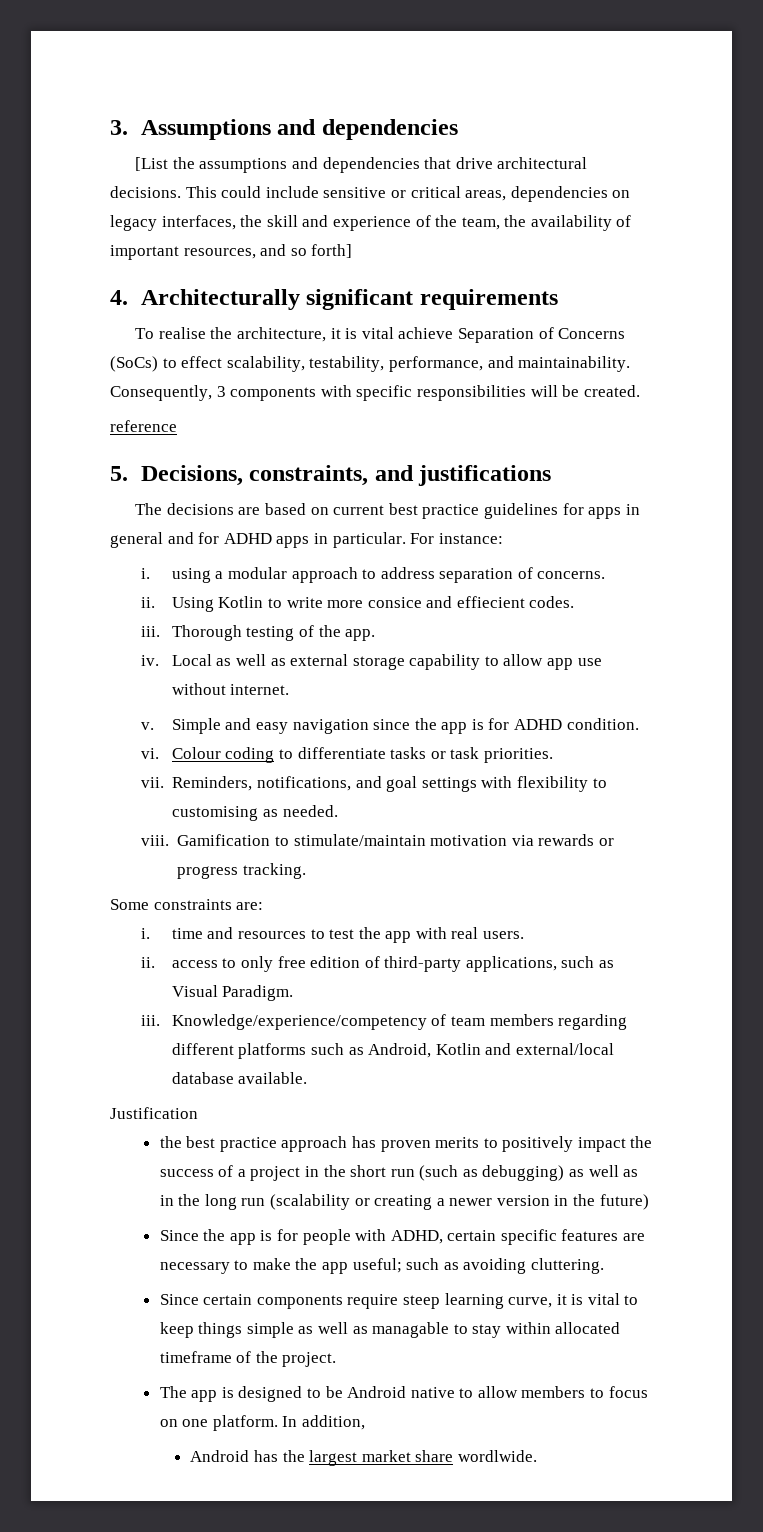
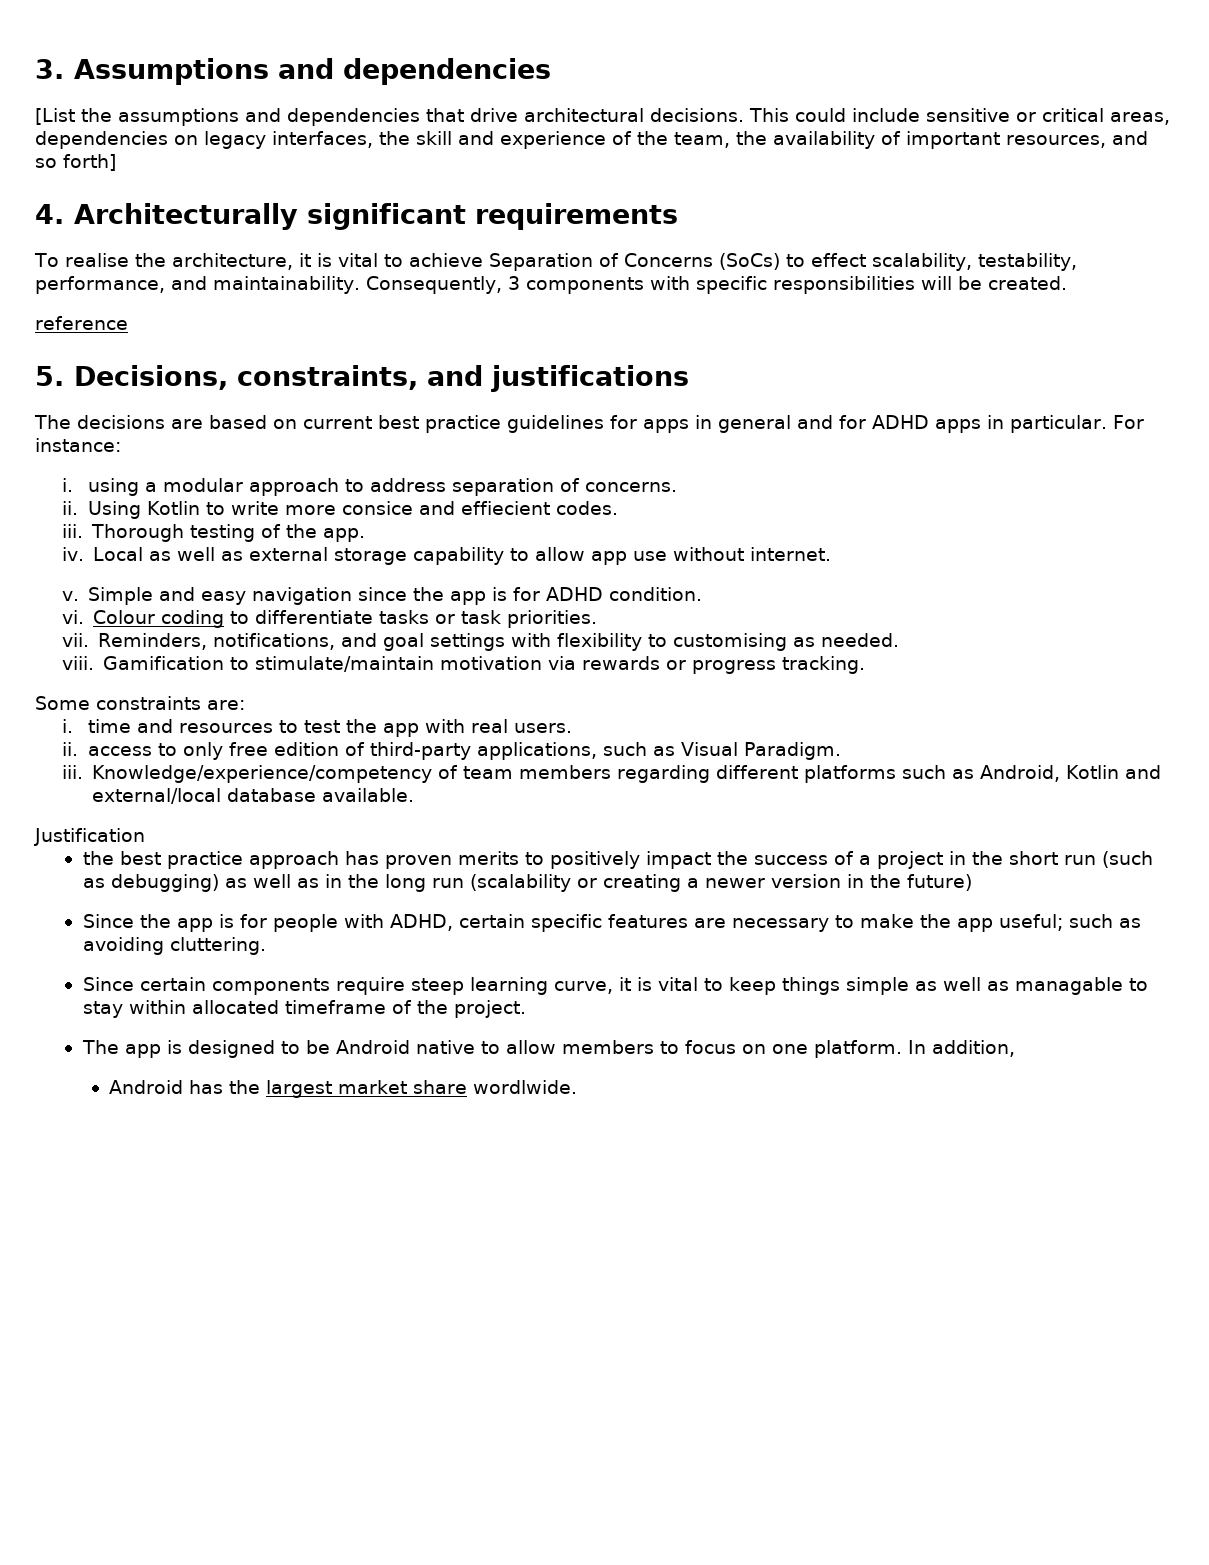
(394, 333) none -> [383,254,403,267] to

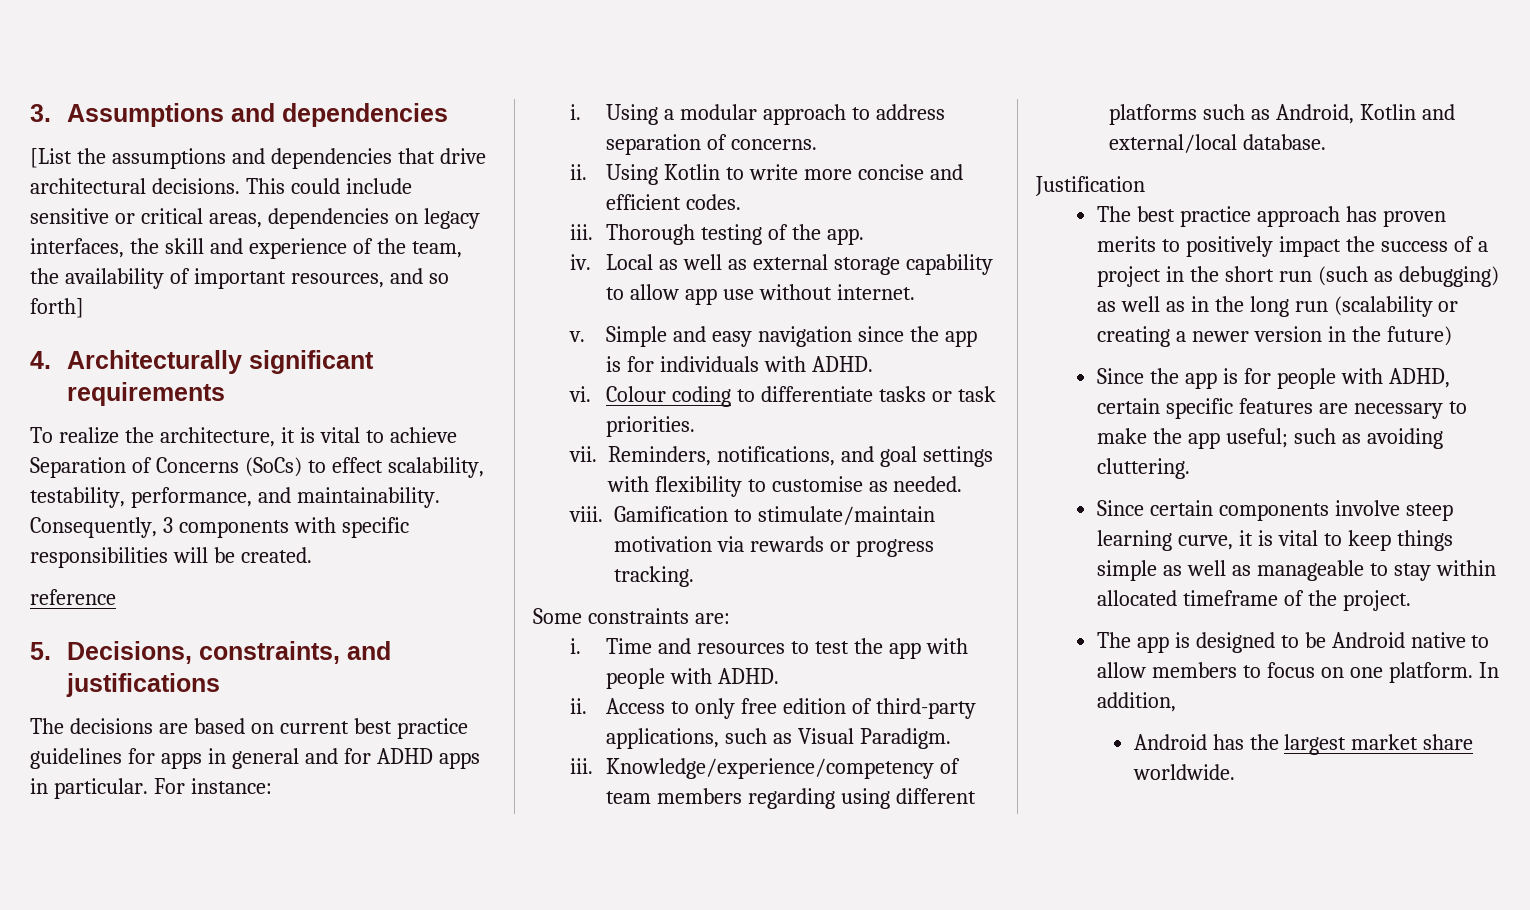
[64,253,129,267] realise -> [58,427,119,444] realize
[88,478,140,496] using -> [606,104,659,125] Using
[342,501,551,515] consice and effiecient -> [858,164,964,180] [606,194,682,210] concise and efficient
[546,587,703,601] ADHD condition. -> [660,356,874,372] individuals with ADHD.
[673,633,788,651] customising -> [771,476,863,492] customise
[88,719,132,733] time -> [606,638,653,654] Time
[471,719,573,733] [61,742,153,756] real users. // ii. access -> [606,668,780,689] [569,698,666,714] people with ADHD. // ii. Access
(711, 774) none -> [841,788,891,809] using
[227,788,415,802] database available. -> [1243,134,1327,150] database.
[82,851,114,865] the -> [1096,206,1131,222] The
[335,977,405,995] require -> [1334,500,1400,516] involve
[1014,977,1123,995] managable -> [1256,560,1364,581] manageable
[473,1080,578,1094] wordlwide. -> [1132,764,1235,780] worldwide.

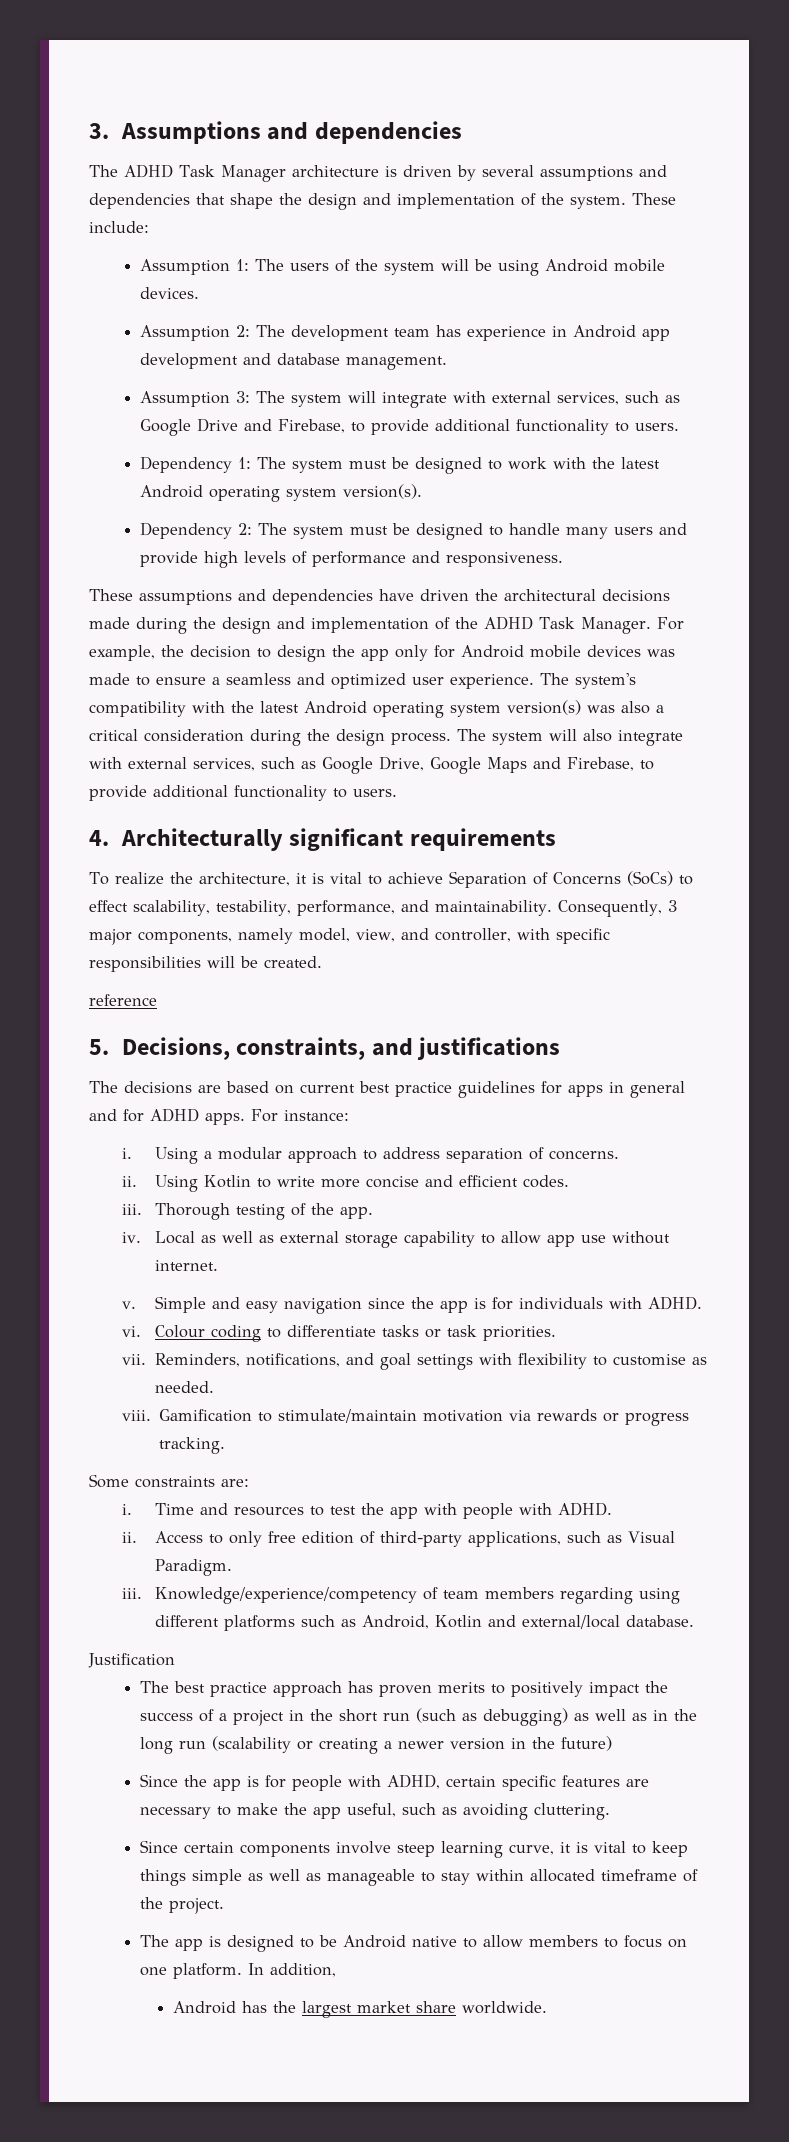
[30,148,486,169] [30,178,412,194] [30,208,480,229] [30,238,462,259] [30,268,449,289] [30,298,84,318] [List the assumptions and dependencies that drive architectural decisions. This could include sensitive or critical areas, dependencies on legacy interfaces, the skill and experience of the team, the availability of important resources, and so forth] -> [89,164,667,182] [89,193,676,210] [89,221,149,233] [140,259,666,276] [140,287,200,299] [140,325,671,341] [140,353,448,370] [140,391,681,408] [140,418,680,436] [140,456,661,474] [140,484,423,502] [140,522,688,540] [140,551,564,568] [89,589,670,605] [89,616,684,634] [89,645,675,662] [89,673,636,689] [89,700,664,718] [89,729,683,746] [89,756,654,774] [89,785,397,801] The ADHD Task Manager architecture is driven by several assumptions and dependencies that shape the design and implementation of the system. These include: // Assumption 1: The users of the system will be using Android mobile devices. // Assumption 2: The development team has experience in Android app development and database management. // Assumption 3: The system will integrate with external services, such as Google Drive and Firebase, to provide additional functionality to users. // Dependency 1: The system must be designed to work with the latest Android operating system version(s). // Dependency 2: The system must be designed to handle many users and provide high levels of performance and responsiveness. // These assumptions and dependencies have driven the architectural decisions made during the design and implementation of the ADHD Task Manager. For example, the decision to design the app only for Android mobile devices was made to ensure a seamless and optimized user experience. The system's compatibility with the latest Android operating system version(s) was also a critical consideration during the design process. The system will also integrate with external services, such as Google Drive, Google Maps and Firebase, to provide additional functionality to users.
[178,520,289,538] components -> [89,928,511,945] major components, namely model, view, and controller,
[438,752,480,769] [30,778,148,799] apps in particular. -> [205,1113,245,1125] apps.
[1225,428,1288,448] useful; -> [347,1803,397,1817] useful,

